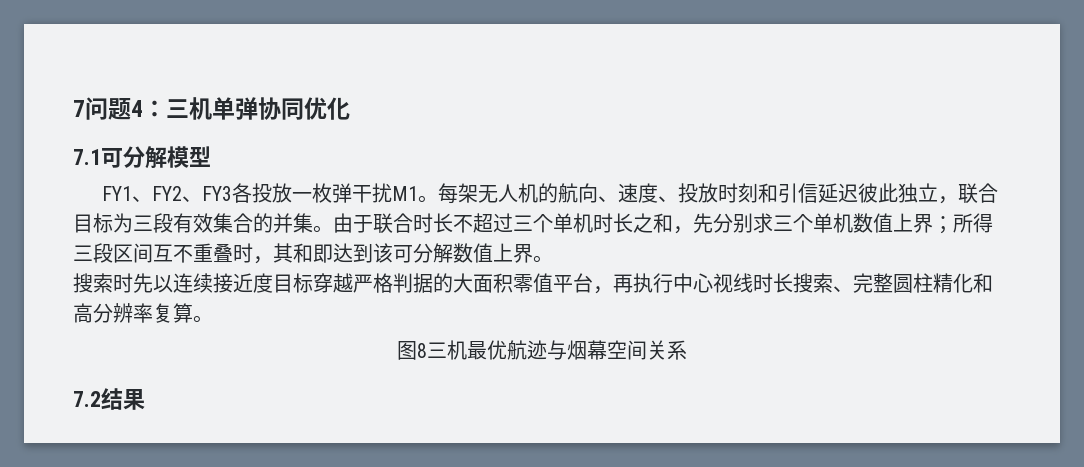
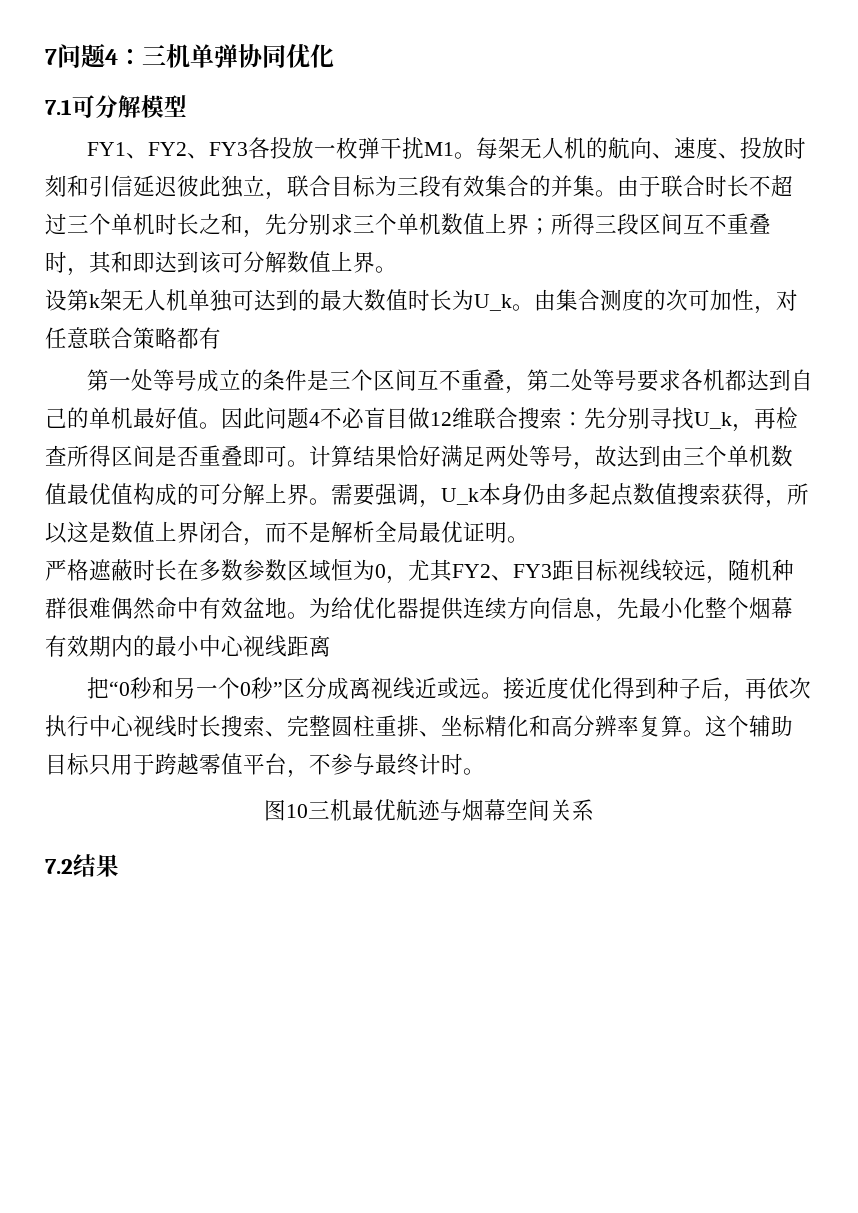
[73,273,633,294] 搜索时先以连续接近度目标穿越严格判据的大面积零值平台，再 -> [45,289,798,314] [45,327,221,349] [86,369,813,394] [45,407,798,432] [45,445,793,470] [45,483,809,508] [45,521,529,546] [45,559,794,584] [45,597,793,622] [45,635,331,657] [86,677,811,702] 设第k架无人机单独可达到的最大数值时长为U_k。由集合测度的次可加性，对任意联合策略都有 // 第一处等号成立的条件是三个区间互不重叠，第二处等号要求各机都达到自己的单机最好值。因此问题4不必盲目做12维联合搜索：先分别寻找U_k，再检查所得区间是否重叠即可。计算结果恰好满足两处等号，故达到由三个单机数值最优值构成的可分解上界。需要强调，U_k本身仍由多起点数值搜索获得，所以这是数值上界闭合，而不是解析全局最优证明。 // 严格遮蔽时长在多数参数区域恒为0，尤其FY2、FY3距目标视线较远，随机种群很难偶然命中有效盆地。为给优化器提供连续方向信息，先最小化整个烟幕有效期内的最小中心视线距离 // 把“0秒和另一个0秒”区分成离视线近或远。接近度优化得到种子后，再依次
(933, 283) none -> [375,715,486,737] 重排、坐标
(213, 319) none -> [705,715,793,737] [45,753,485,778] 这个辅助目标只用于跨越零值平台，不参与最终计时。
[417,343,427,358] 8 -> [286,804,308,818] 10

